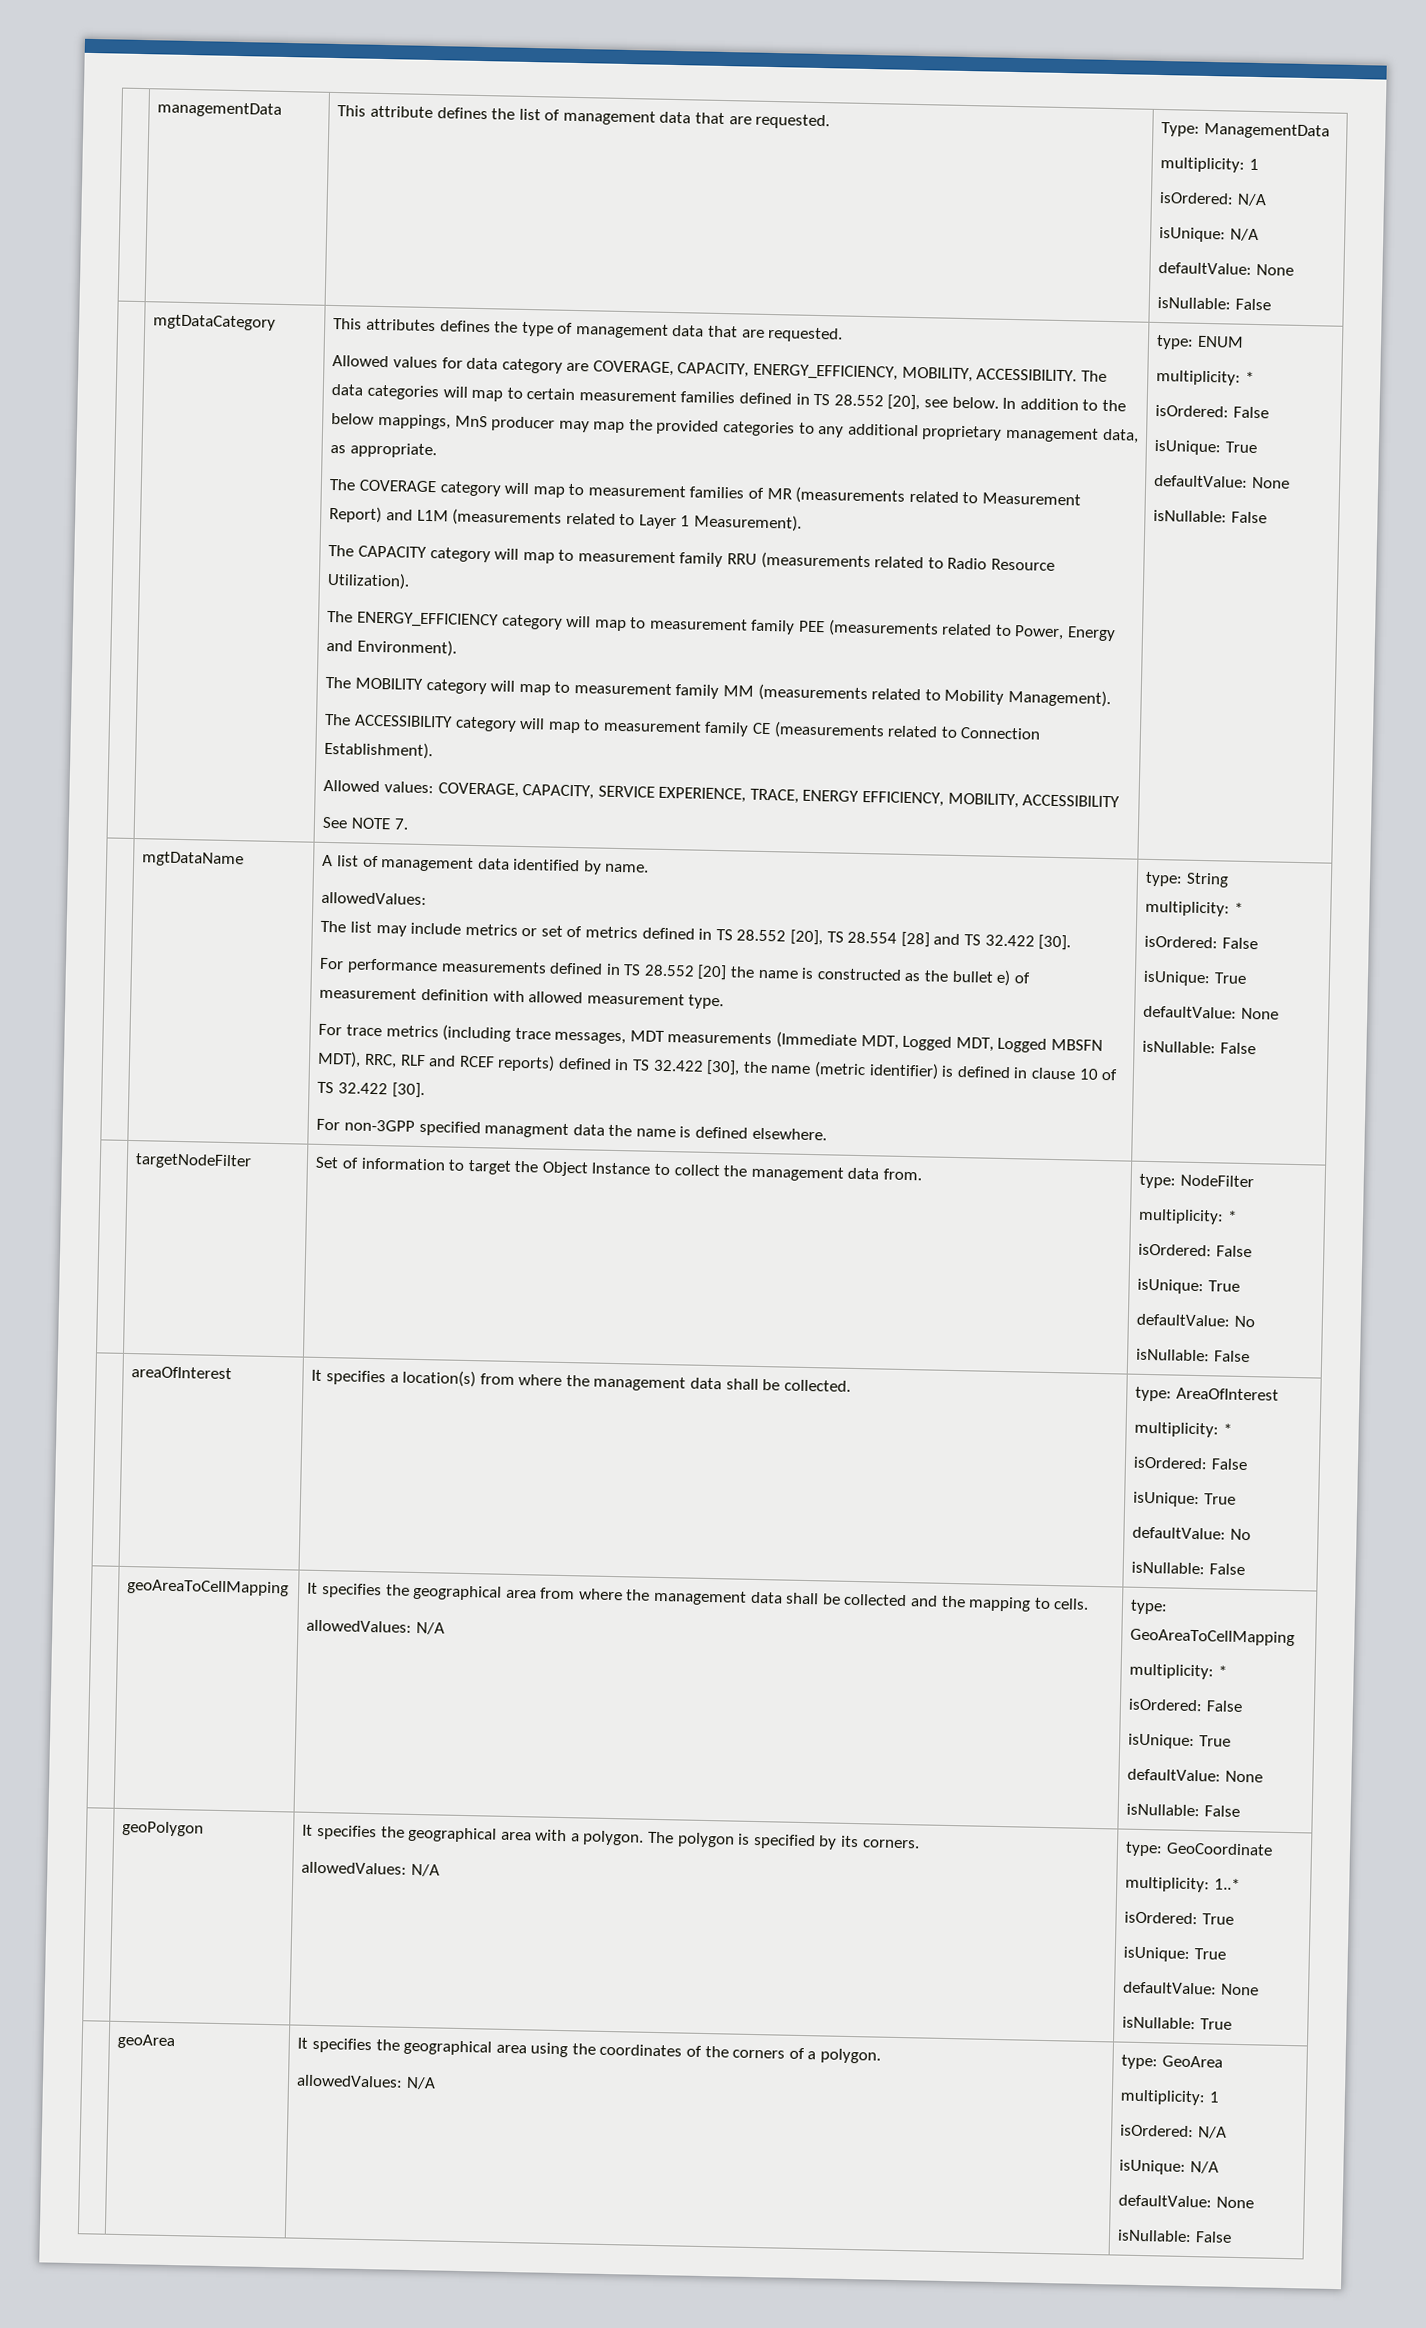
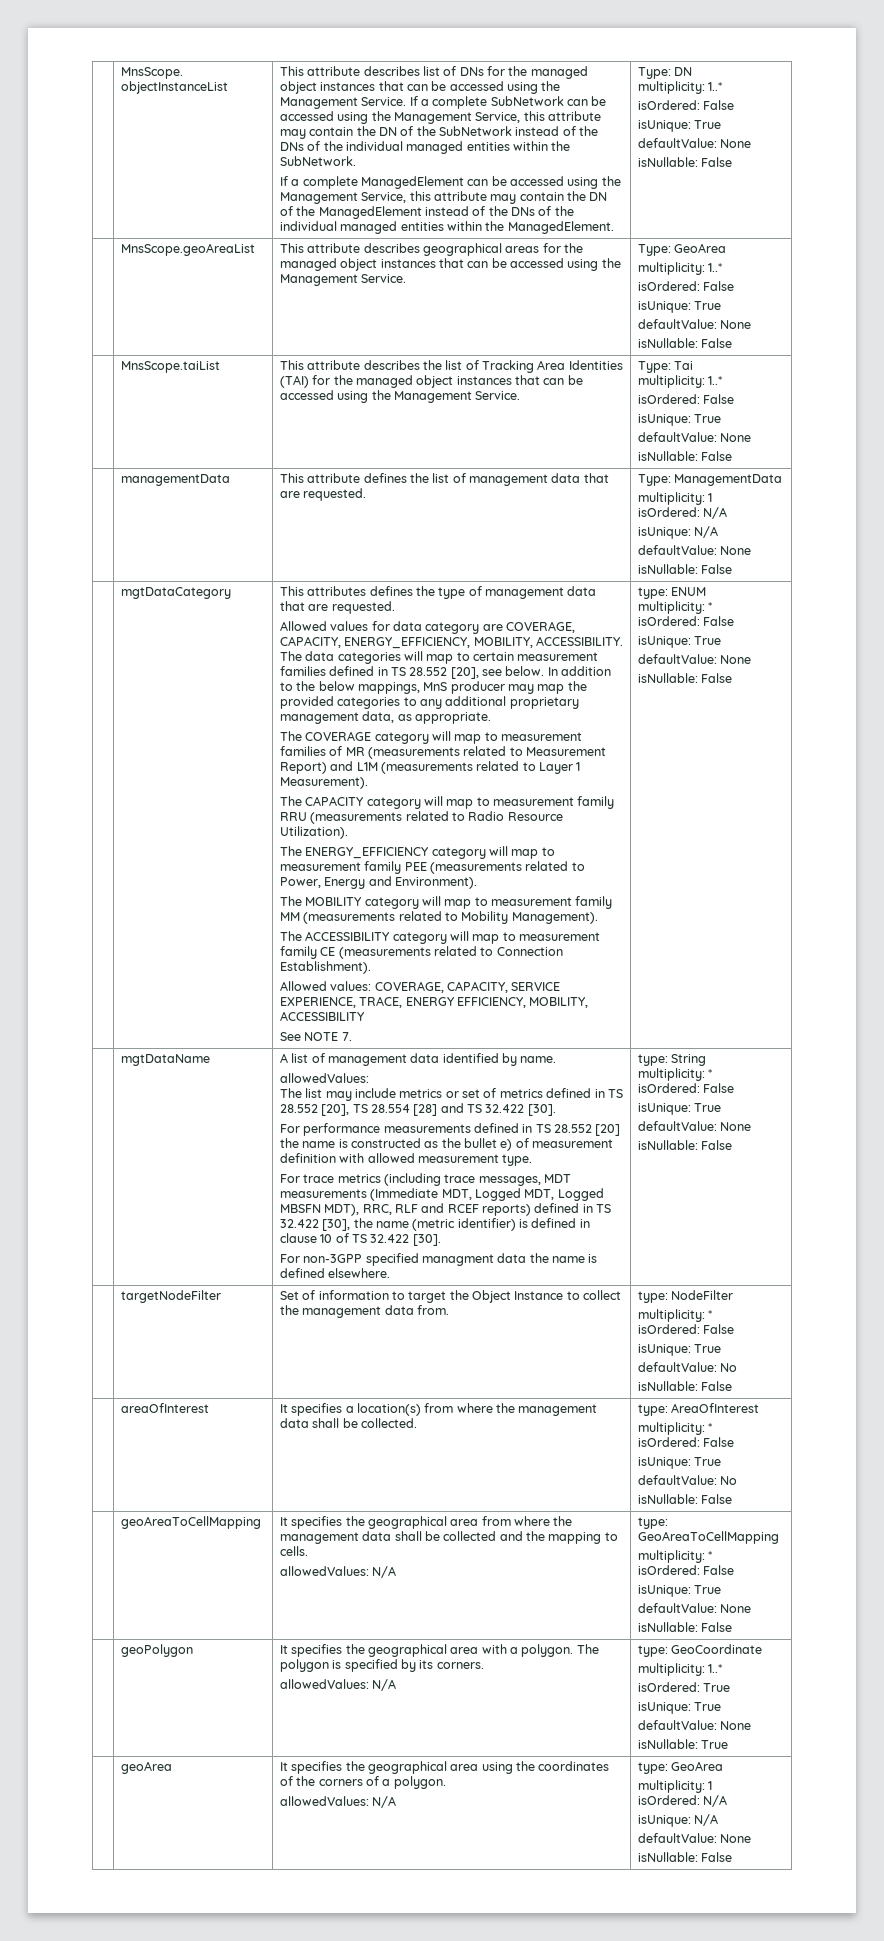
(157, 109) none -> [120,67,183,79] [120,81,228,94] [279,66,588,79] [279,81,561,94] [279,96,607,109] [279,111,602,124] [279,126,599,139] [279,141,571,154] [279,156,356,166] [279,176,621,189] [279,191,608,204] [279,206,574,219] [279,221,614,234] [637,67,693,79] [637,81,723,94] [637,100,735,110] [637,120,722,132] [637,138,752,148] [637,157,733,167] [120,243,255,256] [279,243,584,256] [279,258,621,271] [279,274,407,286] [637,243,727,256] [637,262,723,275] [637,281,735,291] [637,301,722,313] [637,319,752,329] [637,338,733,348] [120,361,220,373] [279,360,623,373] [279,375,583,388] [279,390,521,403] [637,361,694,373] [637,375,723,388] [637,394,735,404] [637,414,722,426] [637,432,752,442] [637,451,733,461] | MnsScope. objectInstanceList | This attribute describes list of DNs for the managed object instances that can be accessed using the Management Service. If a complete SubNetwork can be accessed using the Management Service, this attribute may contain the DN of the SubNetwork instead of the DNs of the individual managed entities within the SubNetwork. // If a complete ManagedElement can be accessed using the Management Service, this attribute may contain the DN of the ManagedElement instead of the DNs of the individual managed entities within the ManagedElement. | Type: DN // multiplicity: 1..* // isOrdered: False // isUnique: True // defaultValue: None // isNullable: False // | MnsScope.geoAreaList | This attribute describes geographical areas for the managed object instances that can be accessed using the Management Service. | Type: GeoArea // multiplicity: 1..* // isOrdered: False // isUnique: True // defaultValue: None // isNullable: False // | MnsScope.taiList | This attribute describes the list of Tracking Area Identities (TAI) for the managed object instances that can be accessed using the Management Service. | Type: Tai // multiplicity: 1..* // isOrdered: False // isUnique: True // defaultValue: None // isNullable: False //

